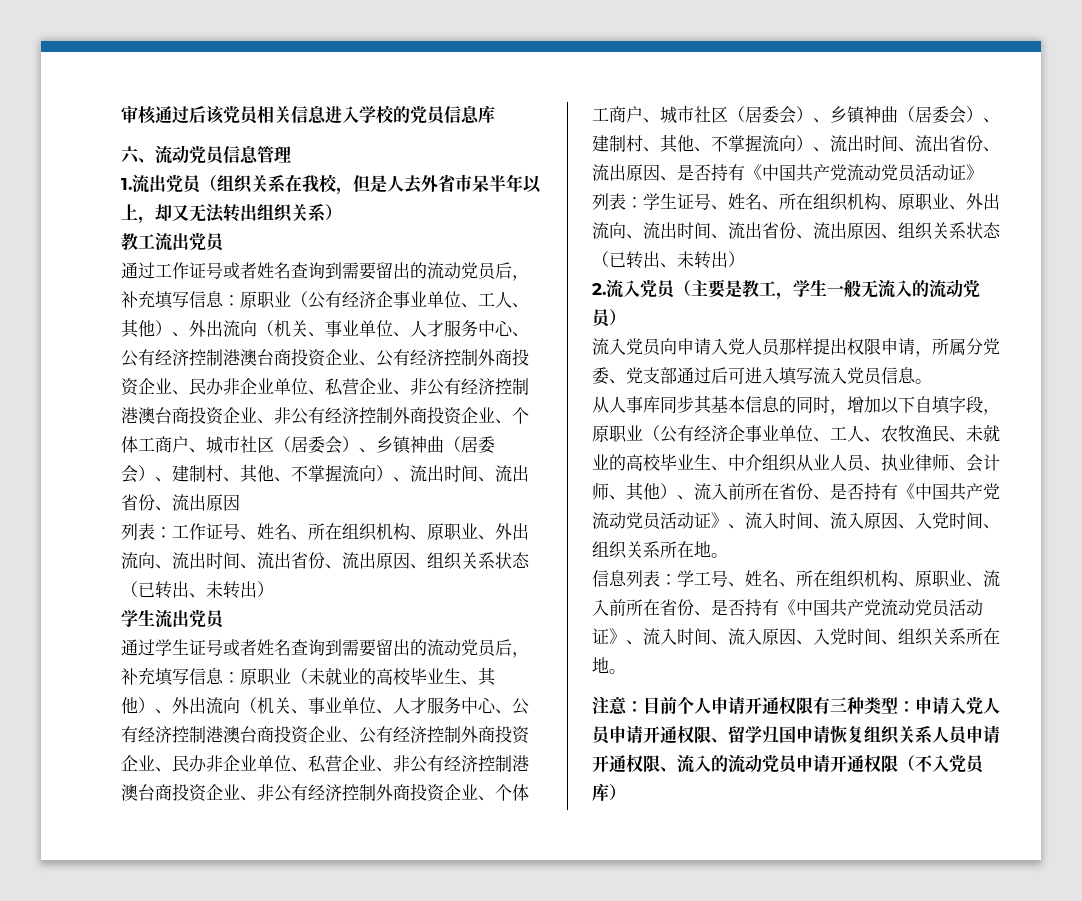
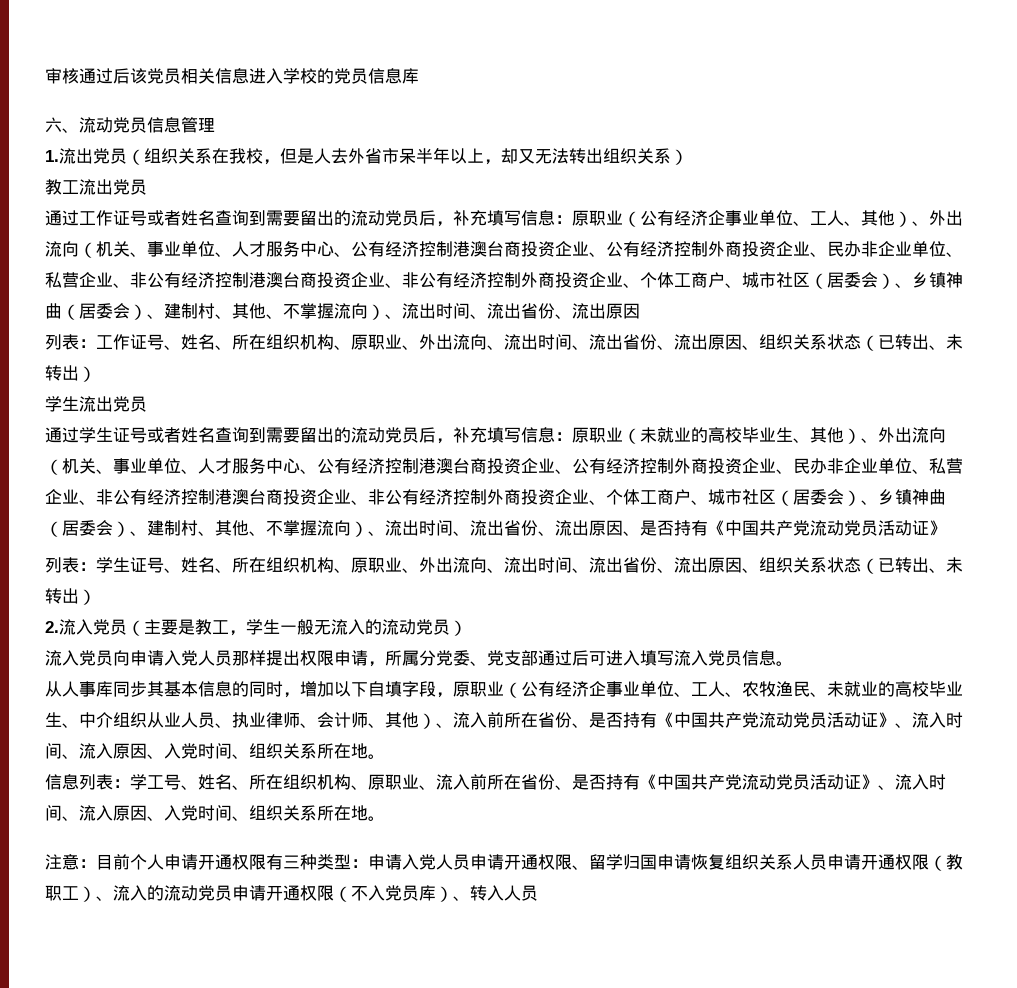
(660, 763) none -> [929,854,963,871] [45,885,96,902] （教职工）
(626, 792) none -> [453,885,538,901] 、转入人员

